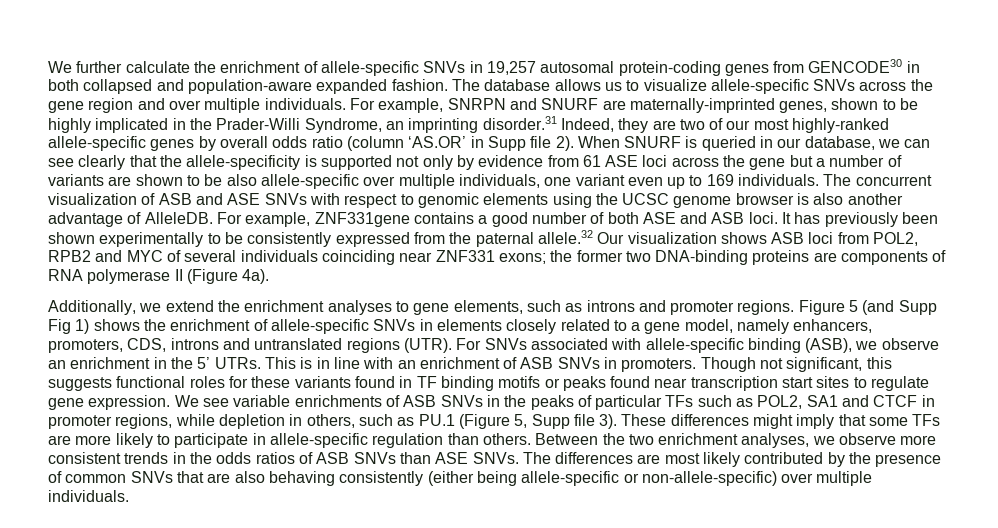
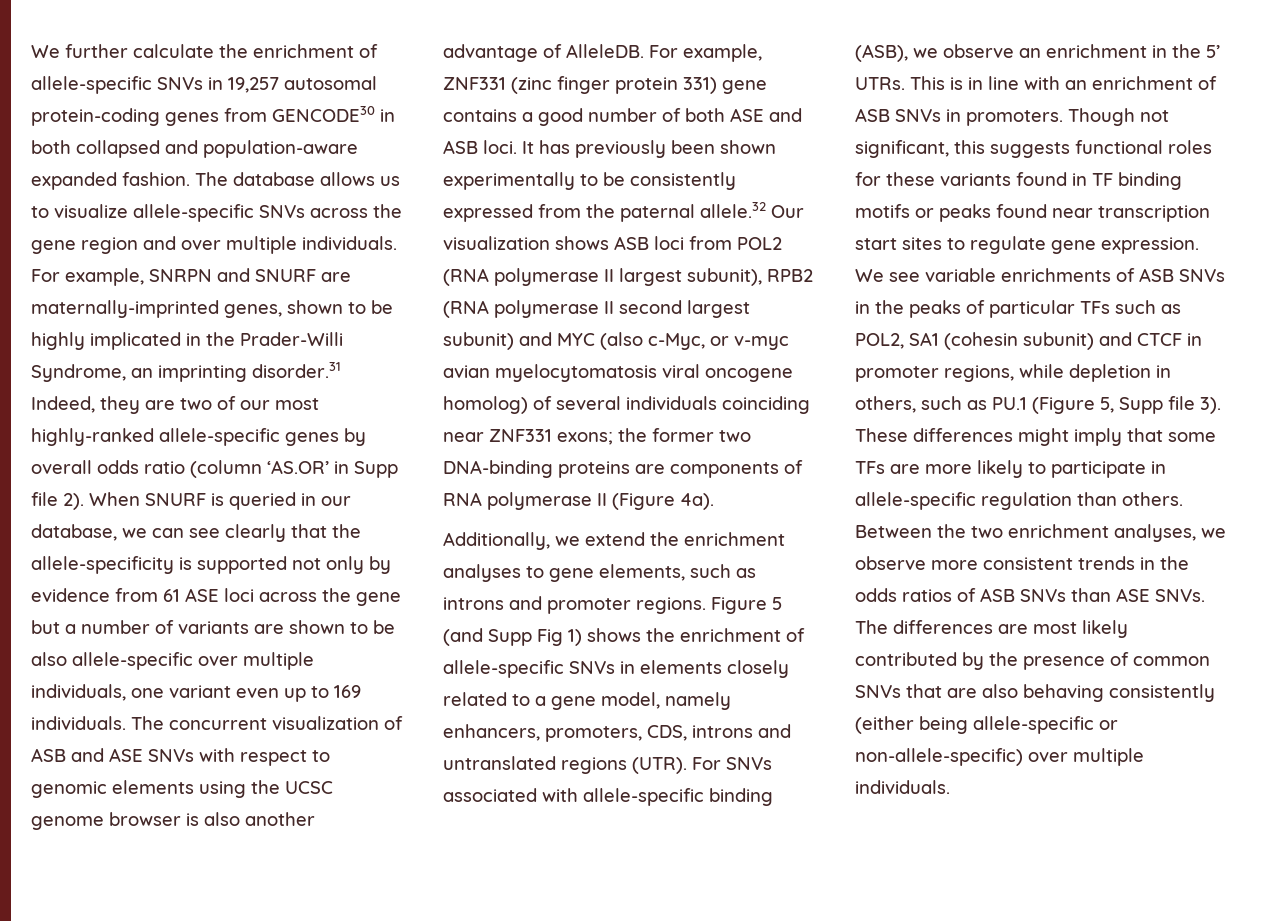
[314,212,410,227] ZNF331gene -> [443,76,767,94] ZNF331 (zinc finger protein 331) gene
[873,232,919,246] [48,250,163,262] POL2, RPB2 and MYC -> [737,237,782,250] [443,268,813,286] [443,300,750,318] [443,332,789,350] [443,364,793,382] [443,396,528,414] POL2 (RNA polymerase II largest subunit), RPB2 (RNA polymerase II second largest subunit) and MYC (also c-Myc, or v-myc avian myelocytomatosis viral oncogene homolog)
(838, 401) none -> [944,332,1094,350] (cohesin subunit)

